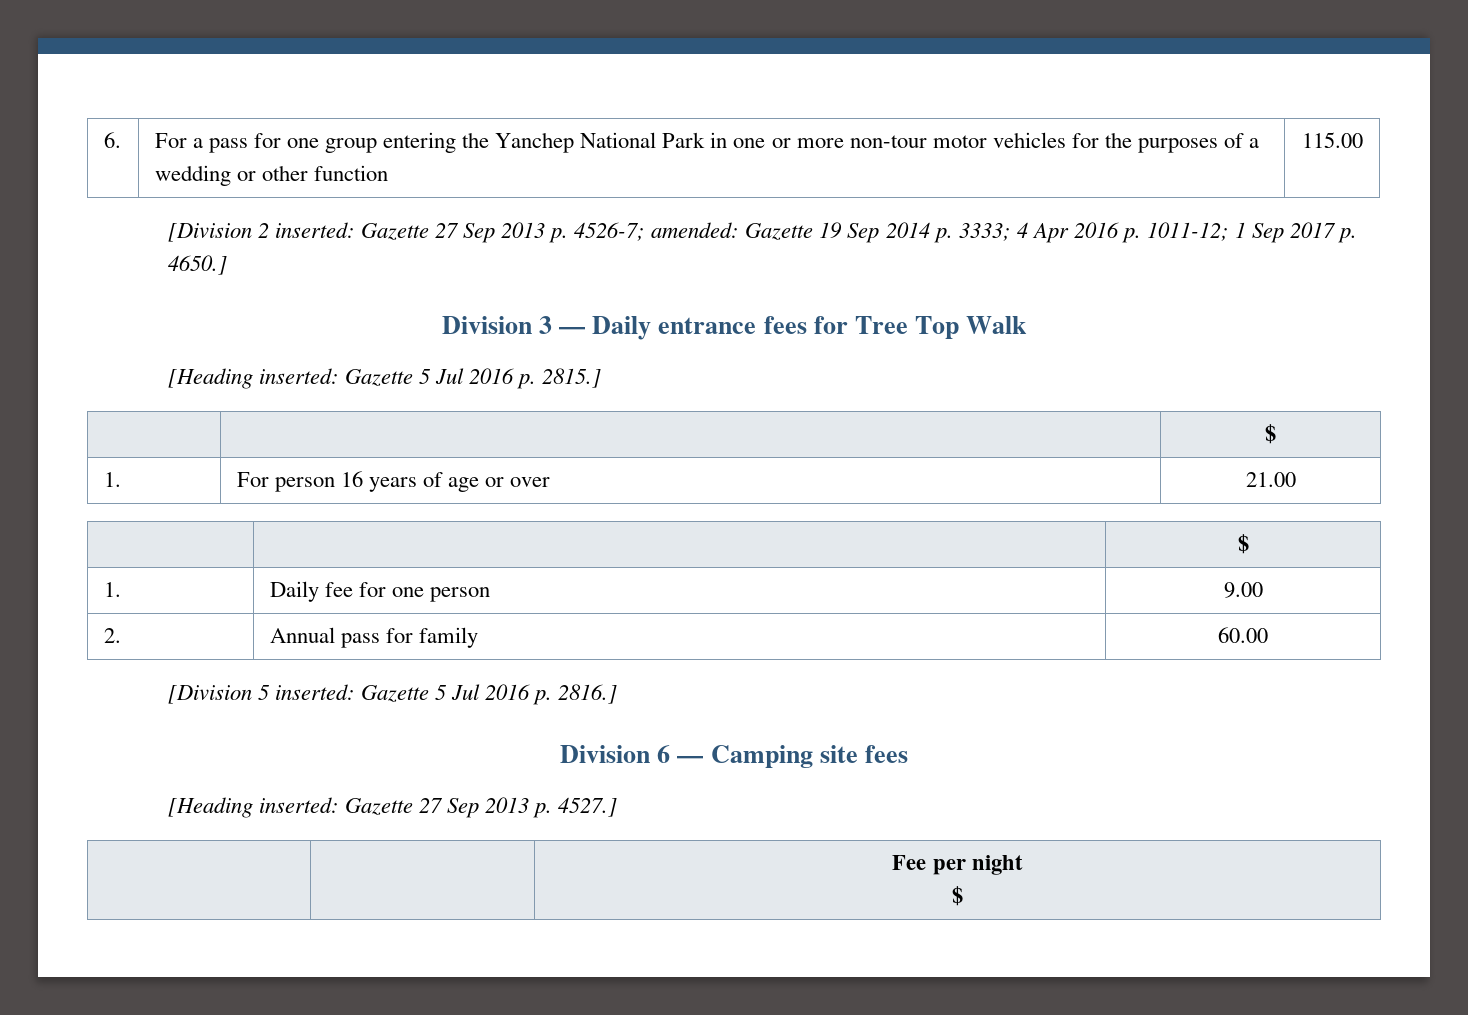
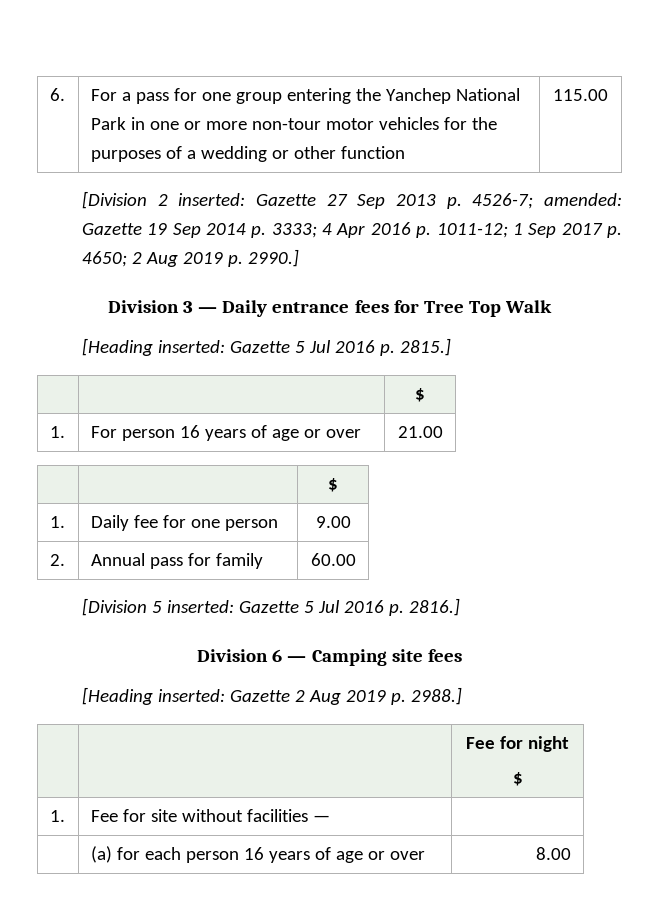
[167,255,227,275] 4650.] -> [81,249,299,267] 4650; 2 Aug 2019 p. 2990.]
[418,797,618,818] [892,855,966,875] 27 Sep 2013 p. 4527.] // | | Fee per -> [294,687,462,705] [466,736,523,749] 2 Aug 2019 p. 2988.] // | | Fee for
(963, 896) none -> [49,810,65,822] [90,809,330,822] [90,846,425,863] [536,847,572,860] // 1. | Fee for site without facilities — | // | (a) for each person 16 years of age or over | 8.00

